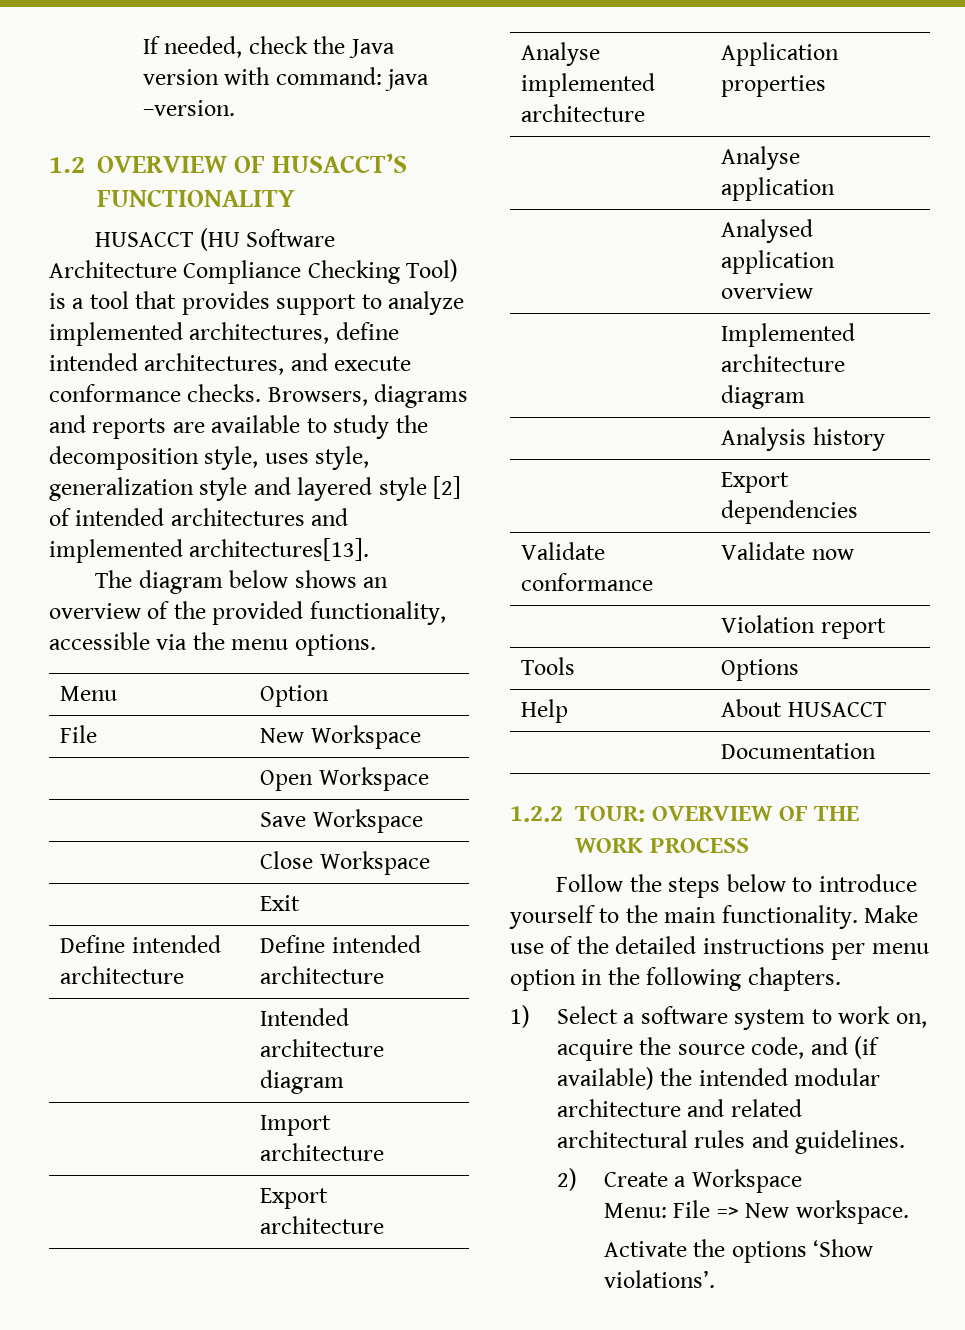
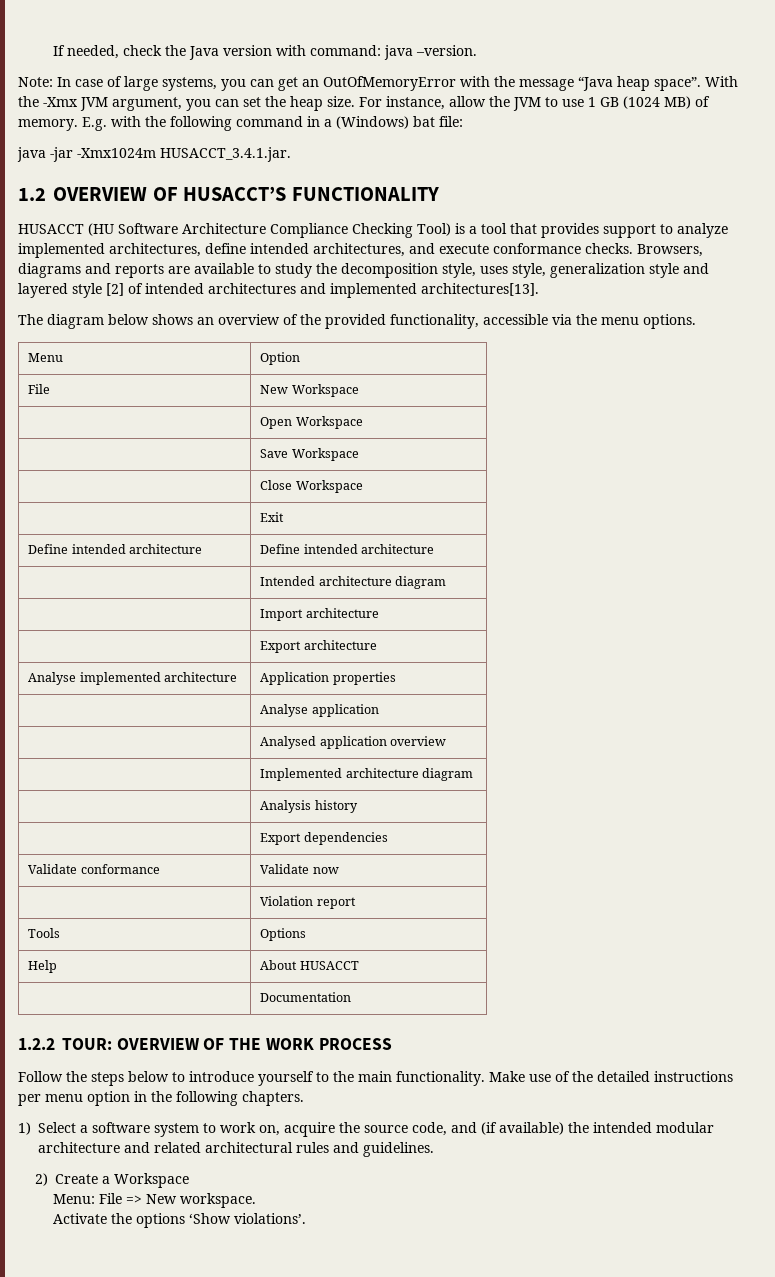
(235, 108) none -> [18,76,738,91] [18,96,710,111] [18,116,463,131] [17,147,291,162] // Note: In case of large systems, you can get an OutOfMemoryError with the message “Java heap space”. With the -Xmx JVM argument, you can set the heap size. For instance, allow the JVM to use 1 GB (1024 MB) of memory. E.g. with the following command in a (Windows) bat file: // java -jar -Xmx1024m HUSACCT_3.4.1.jar.

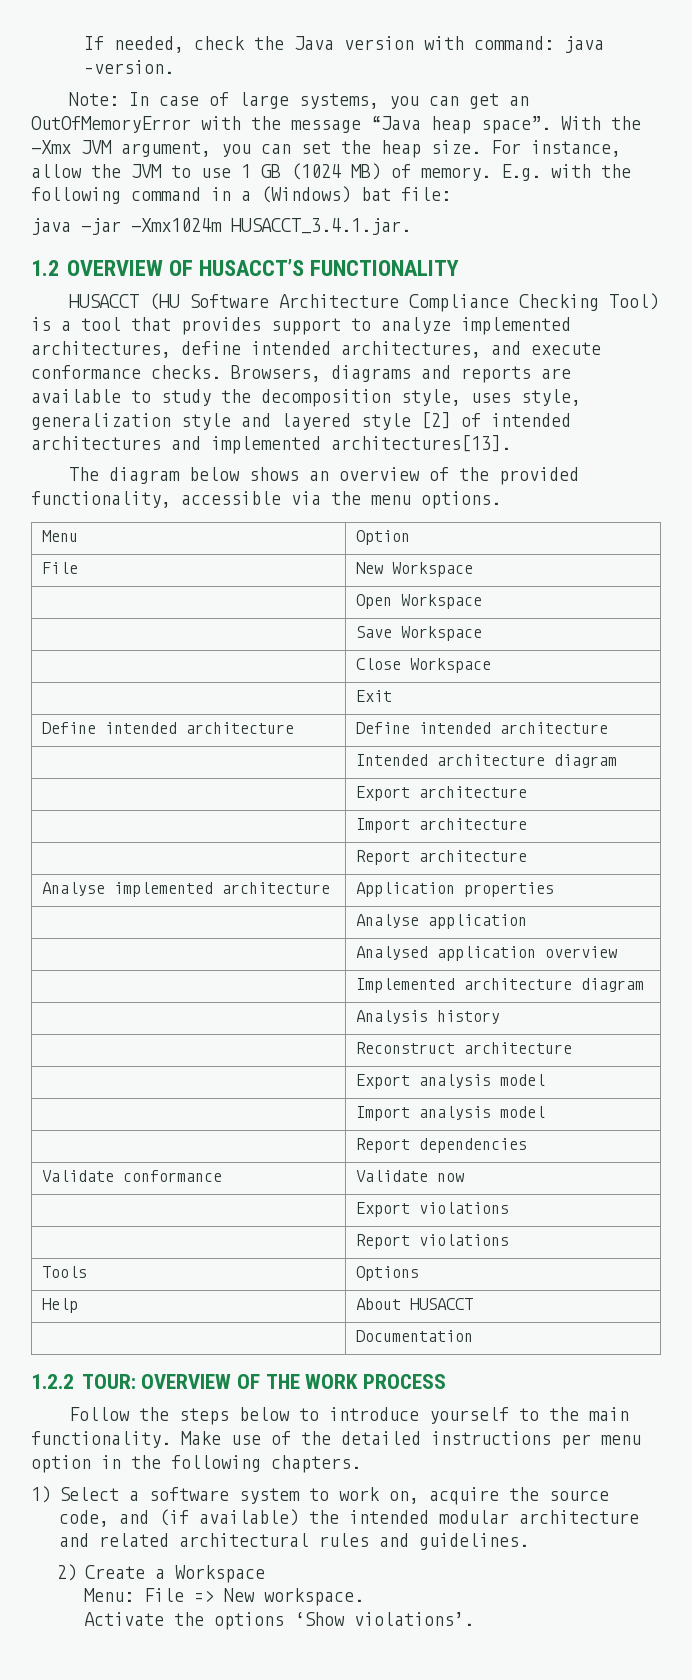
(447, 582) none -> [355,786,527,801] // | Export architecture
[260,641,302,653] Export -> [355,850,410,865] Report
[260,833,302,845] // | Export -> [355,1042,572,1054] [355,1074,545,1089] [355,1106,545,1121] [355,1138,410,1153] // | Reconstruct architecture // | Export analysis model // | Import analysis model // | Report
[260,896,356,909] Violation report -> [355,1202,509,1217] [355,1234,509,1249] Export violations // | Report violations

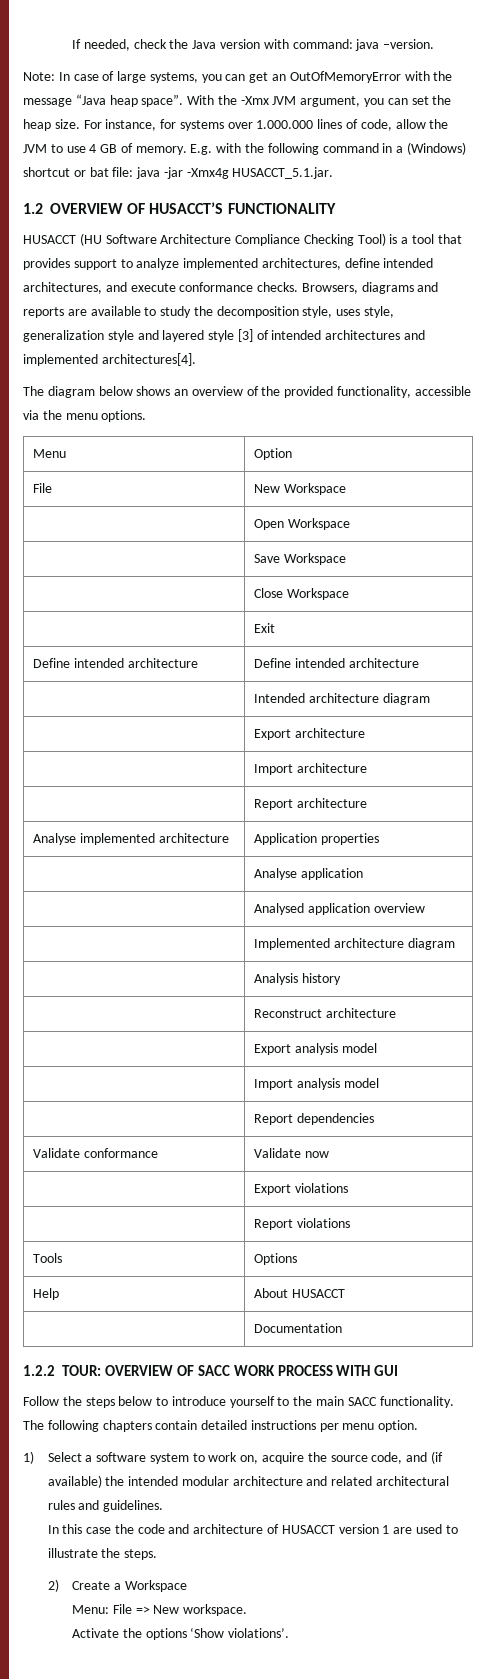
(621, 148) none -> [160,119,392,131] for systems over 1.000.000 lines of code,
[241,163,381,180] 1 GB (1024 MB) -> [89,144,118,153] 4 GB
(351, 194) none -> [23,167,86,177] shortcut or
(451, 194) // -> (134, 172) none
[131,218,411,235] -Xmx1024m HUSACCT_3.4.1.jar. -> [186,167,334,179] -Xmx4g HUSACCT_5.1.jar.
[421,412,451,429] [2] -> [237,329,253,342] [3]
[331,435,511,452] architectures[13]. -> [101,353,196,366] architectures[4].
[265,1374,300,1389] THE -> [197,1365,230,1376] SACC
(446, 1381) none -> [336,1365,399,1376] WITH GUI
[31,1431,641,1449] [31,1455,361,1473] functionality. Make use of the detailed instructions per menu option in the following chapters. -> [347,1396,454,1408] [23,1420,419,1432] SACC functionality. The following chapters contain detailed instructions per menu option.
(529, 1541) none -> [47,1524,458,1534] [47,1548,158,1560] // In this case the code and architecture of HUSACCT version 1 are used to illustrate the steps.

